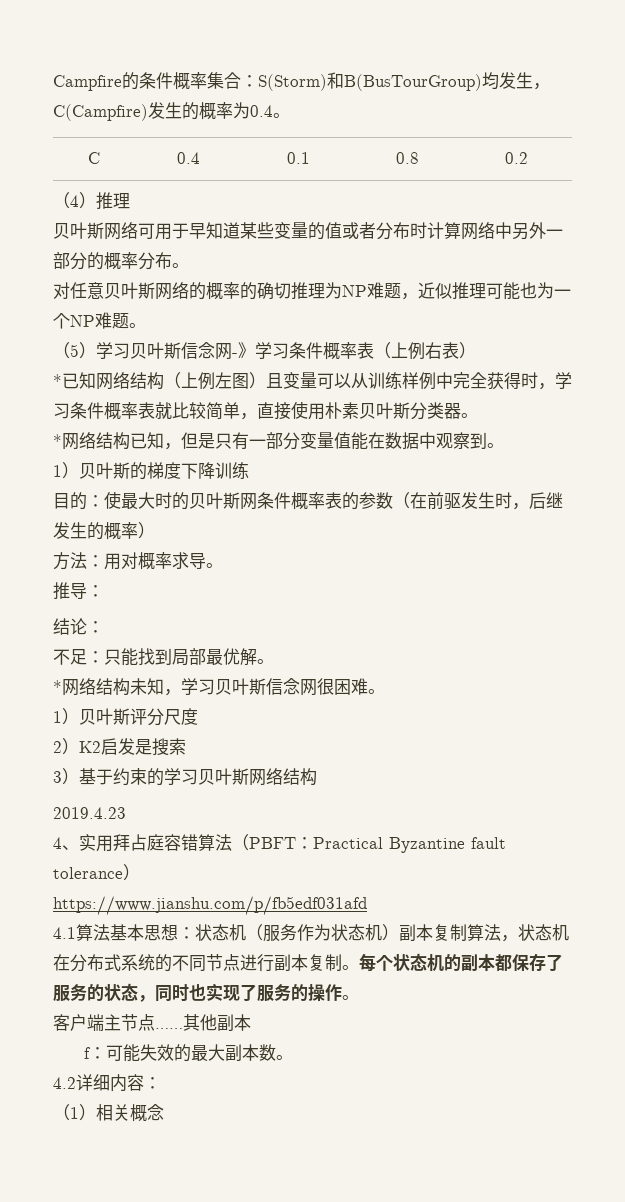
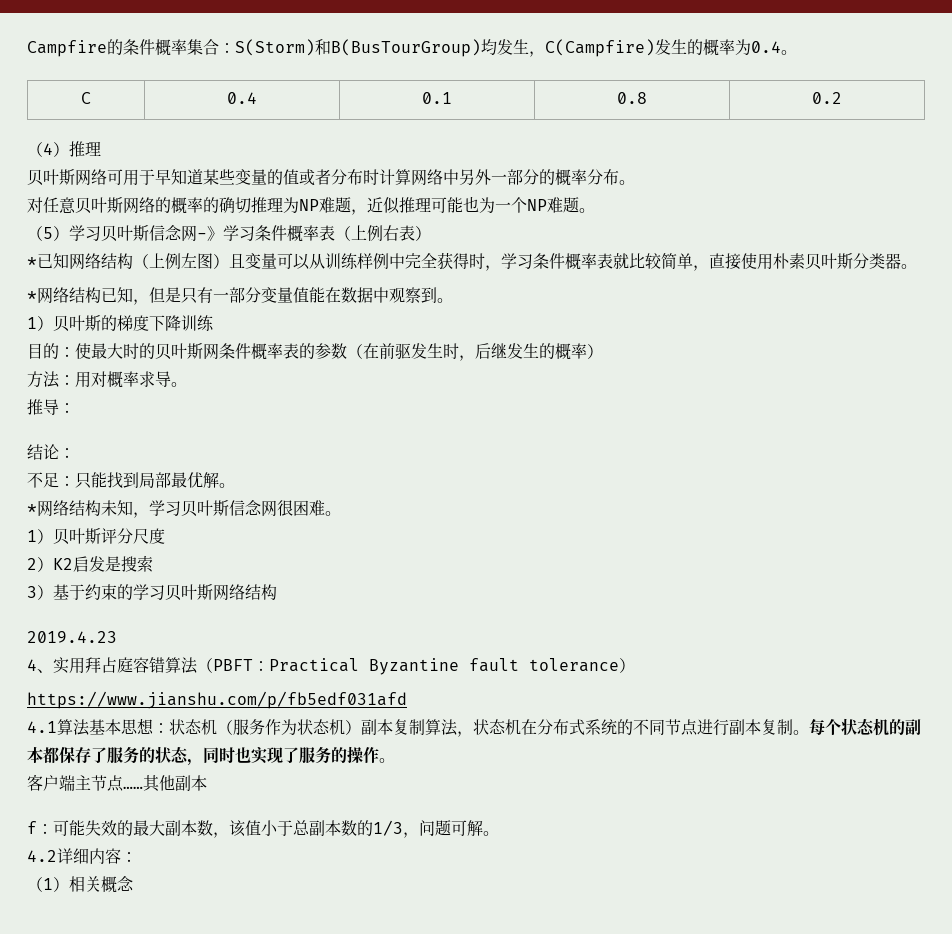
(276, 1052) none -> [213,820,483,838] ，该值小于总副本数的1/3，问题可解

